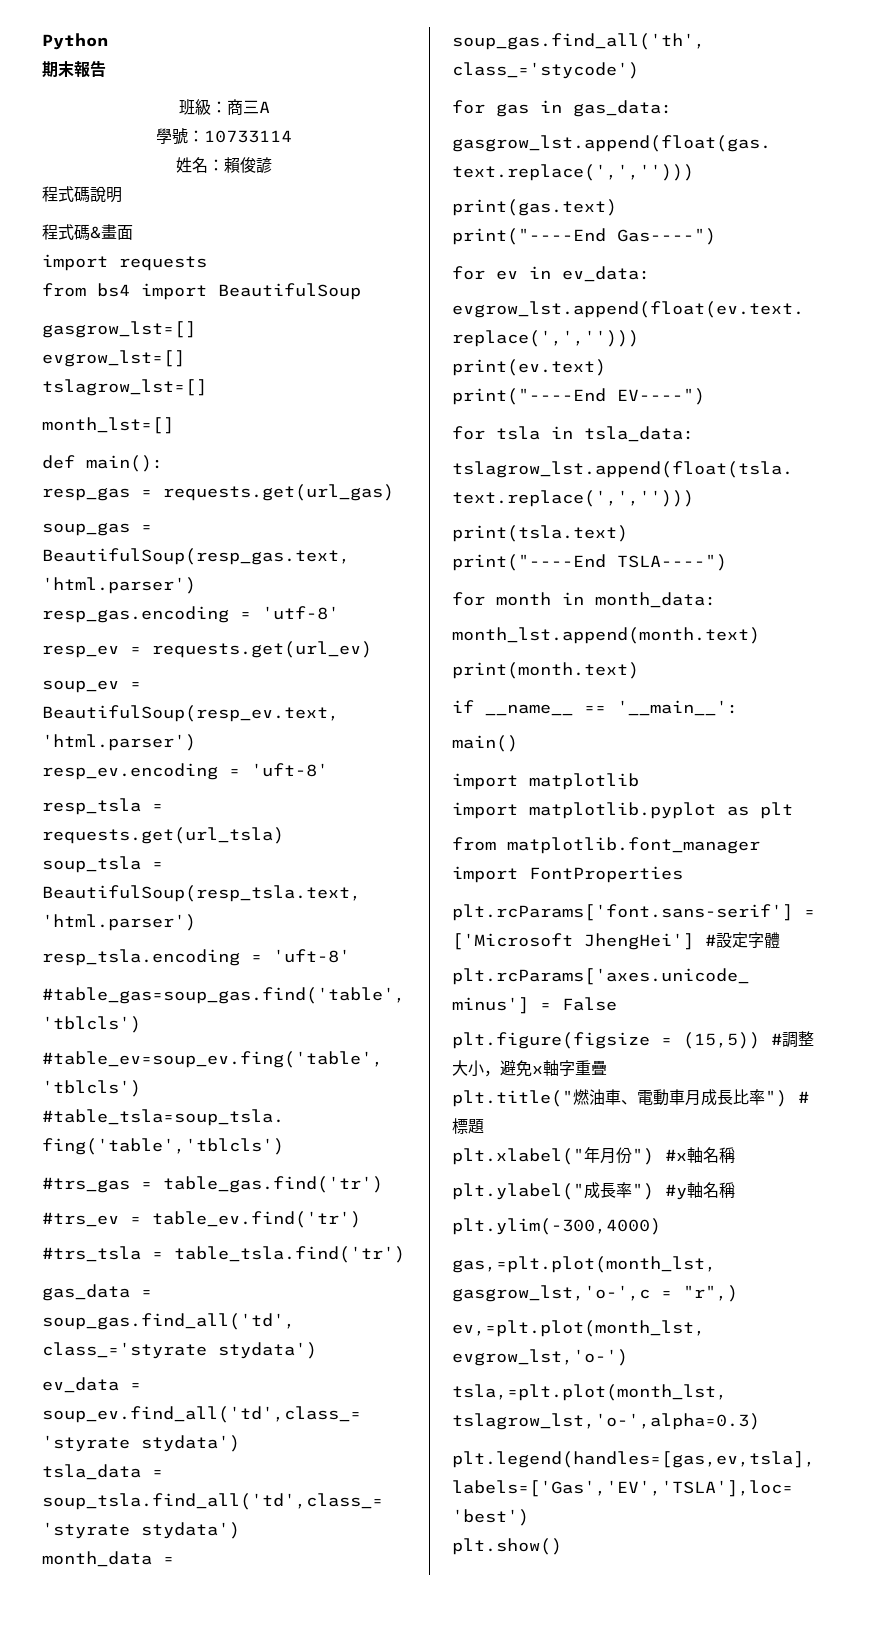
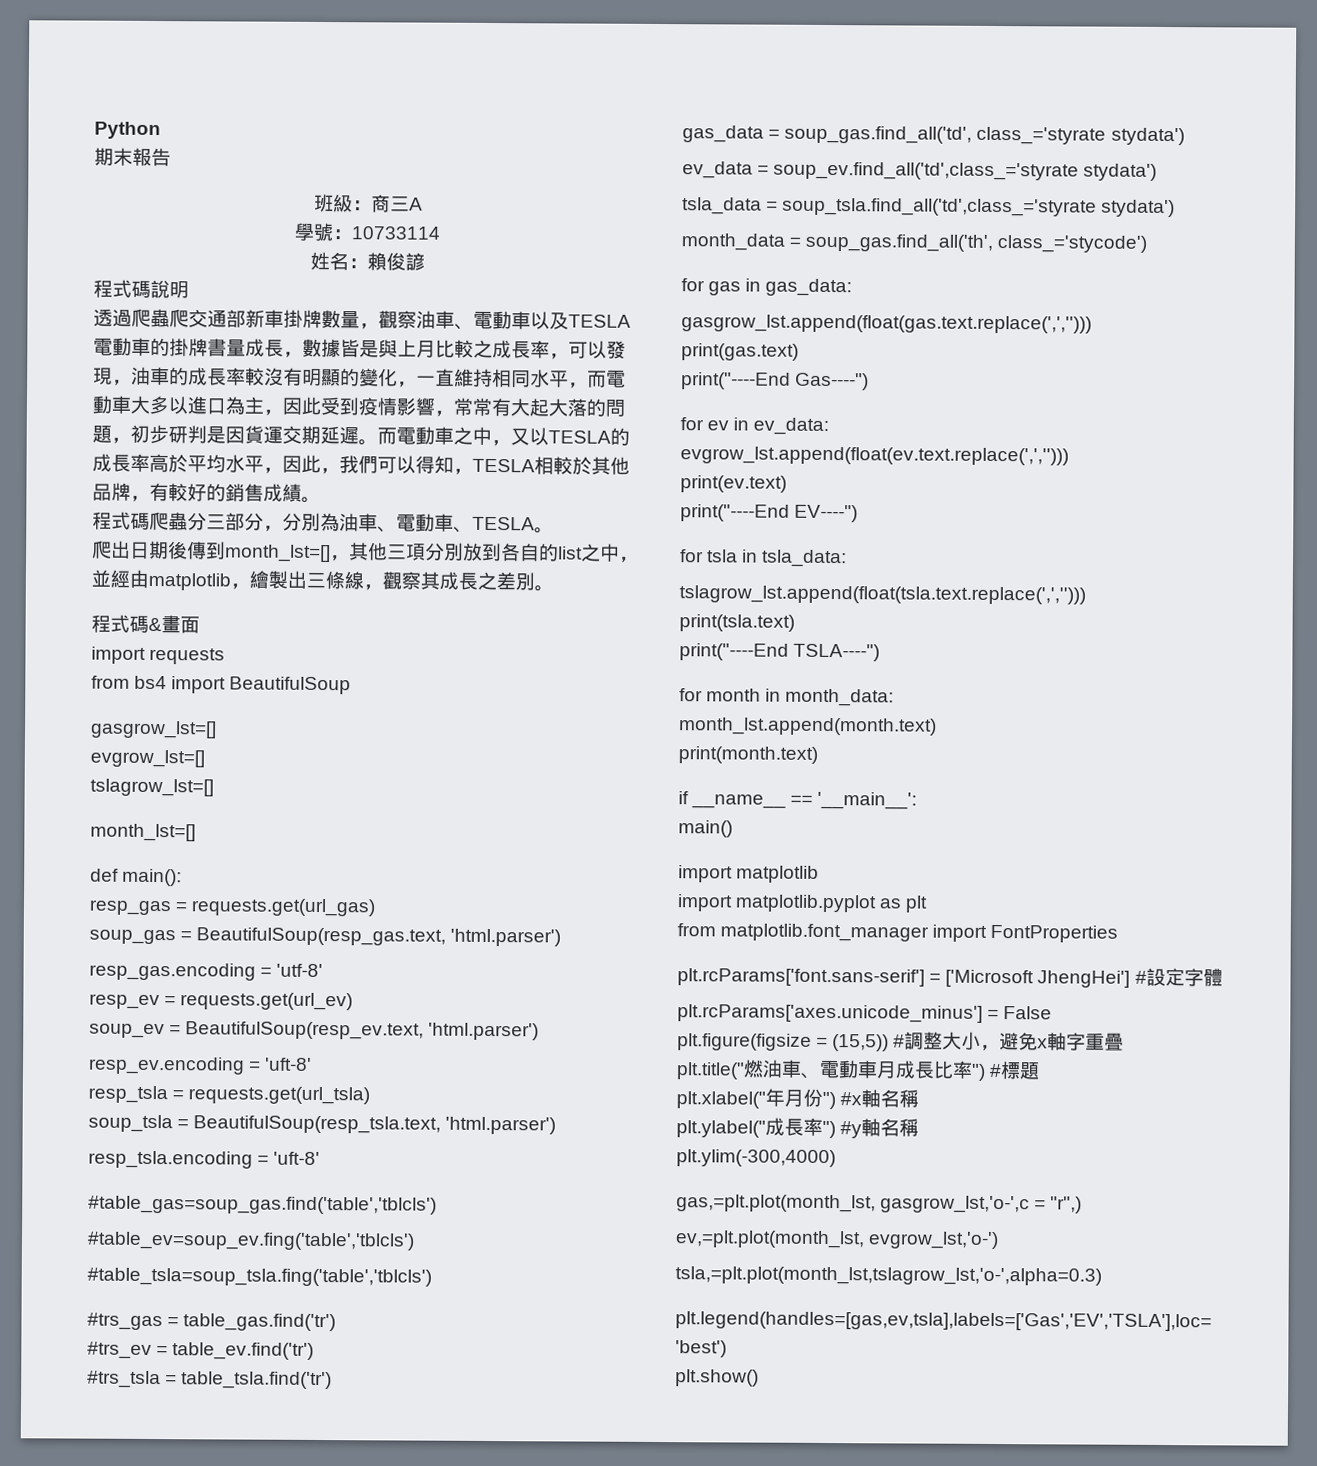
(122, 195) none -> [93,308,631,330] [93,337,626,360] [93,366,626,389] [92,395,625,417] [92,424,630,447] [92,453,630,475] [92,482,321,503] [92,511,554,534] [92,540,639,563] [91,569,554,592] // 透過爬蟲爬交通部新車掛牌數量，觀察油車、電動車以及TESLA電動車的掛牌書量成長，數據皆是與上月比較之成長率，可以發現，油車的成長率較沒有明顯的變化，一直維持相同水平，而電動車大多以進口為主，因此受到疫情影響，常常有大起大落的問題，初步研判是因貨運交期延遲。而電動車之中，又以TESLA的成長率高於平均水平，因此，我們可以得知，TESLA相較於其他品牌，有較好的銷售成績。 // 程式碼爬蟲分三部分，分別為油車、電動車、TESLA。 // 爬出日期後傳到month_lst=[]，其他三項分別放到各自的list之中，並經由matplotlib，繪製出三條線，觀察其成長之差別。

